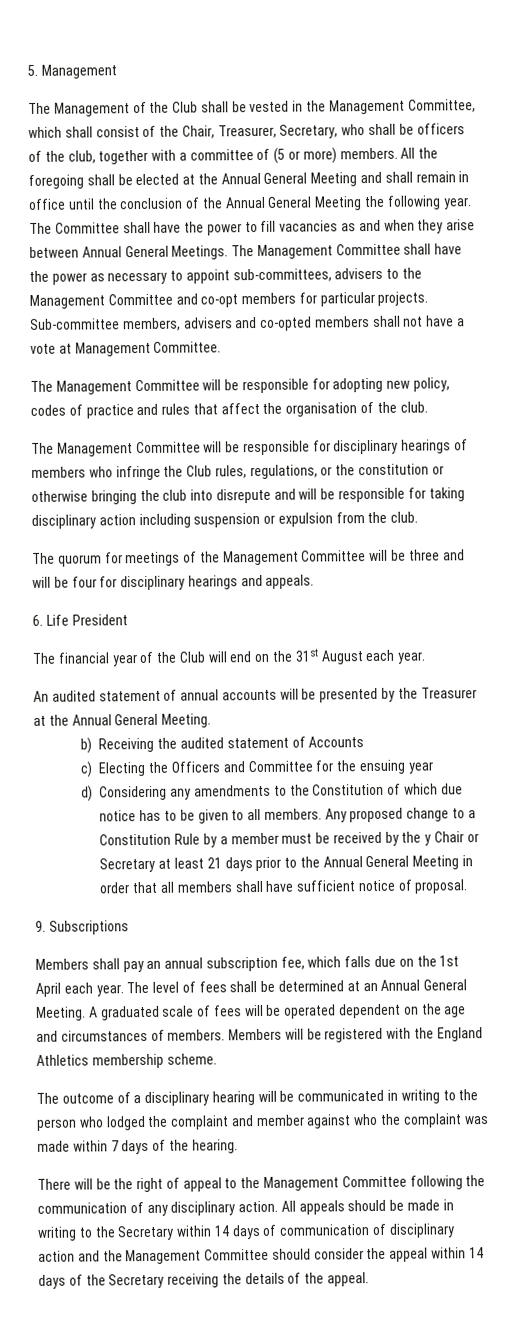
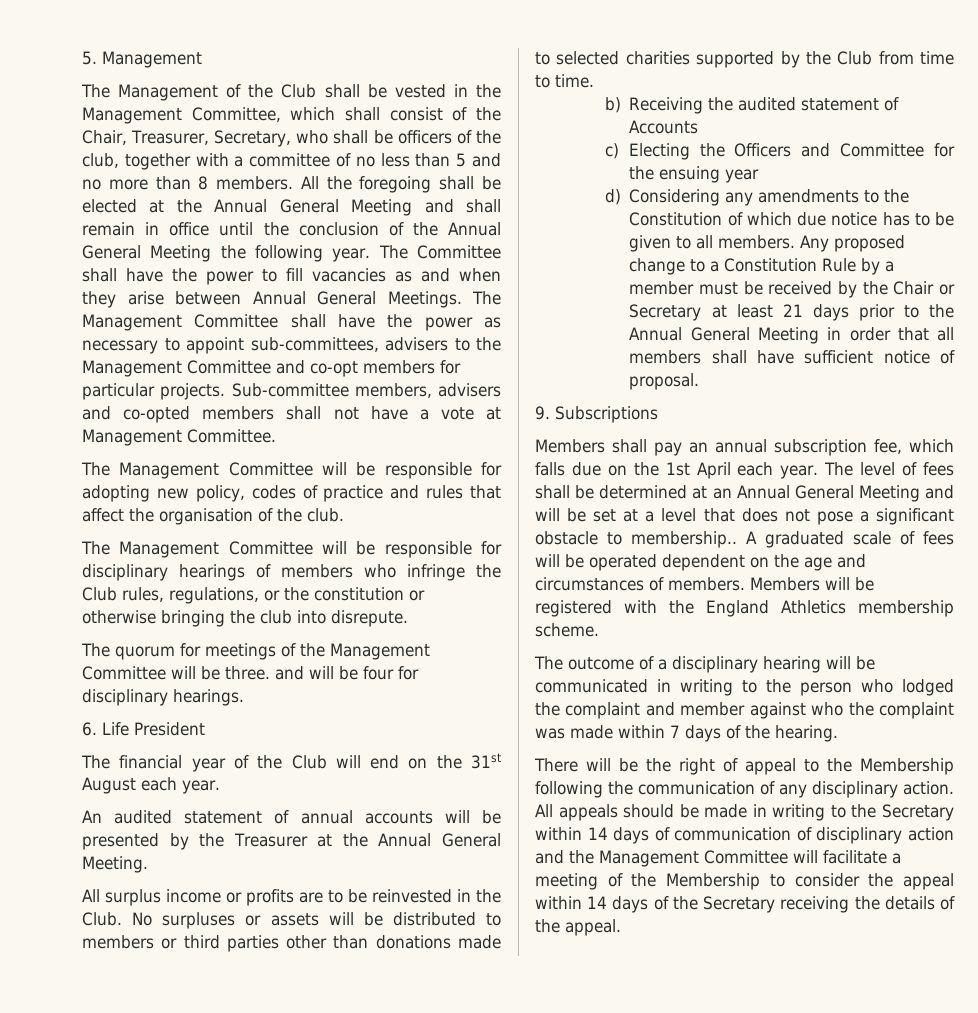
[273,147,337,164] (5 or more) -> [355,153,502,167] [82,176,209,190] no less than 5 and no more than 8
[215,487,465,504] [31,511,419,529] disrepute and will be responsible for taking disciplinary action including suspension or expulsion from the club. -> [331,610,408,627] disrepute.
[408,549,440,561] three -> [225,666,270,680] three.
[187,574,315,590] hearings and appeals. -> [173,689,244,706] hearings.
(212, 720) none -> [82,889,501,906] [82,912,501,929] [82,935,501,952] [535,51,954,68] [535,74,594,88] // All surplus income or profits are to be reinvested in the Club. No surpluses or assets will be distributed to members or third parties other than donations made to selected charities supported by the Club from time to time.
[424,834,432,846] y -> (888, 288) none
[36,1006,86,1021] Meeting. -> [858,485,954,502] [535,508,954,525] [535,531,737,548] Meeting and will be set at a level that does not pose a significant obstacle to membership..
[263,1175,407,1191] Management Committee -> [860,758,954,775] Membership
[271,1248,311,1260] should -> [793,850,901,864] [535,873,785,890] will facilitate a meeting of the Membership to

